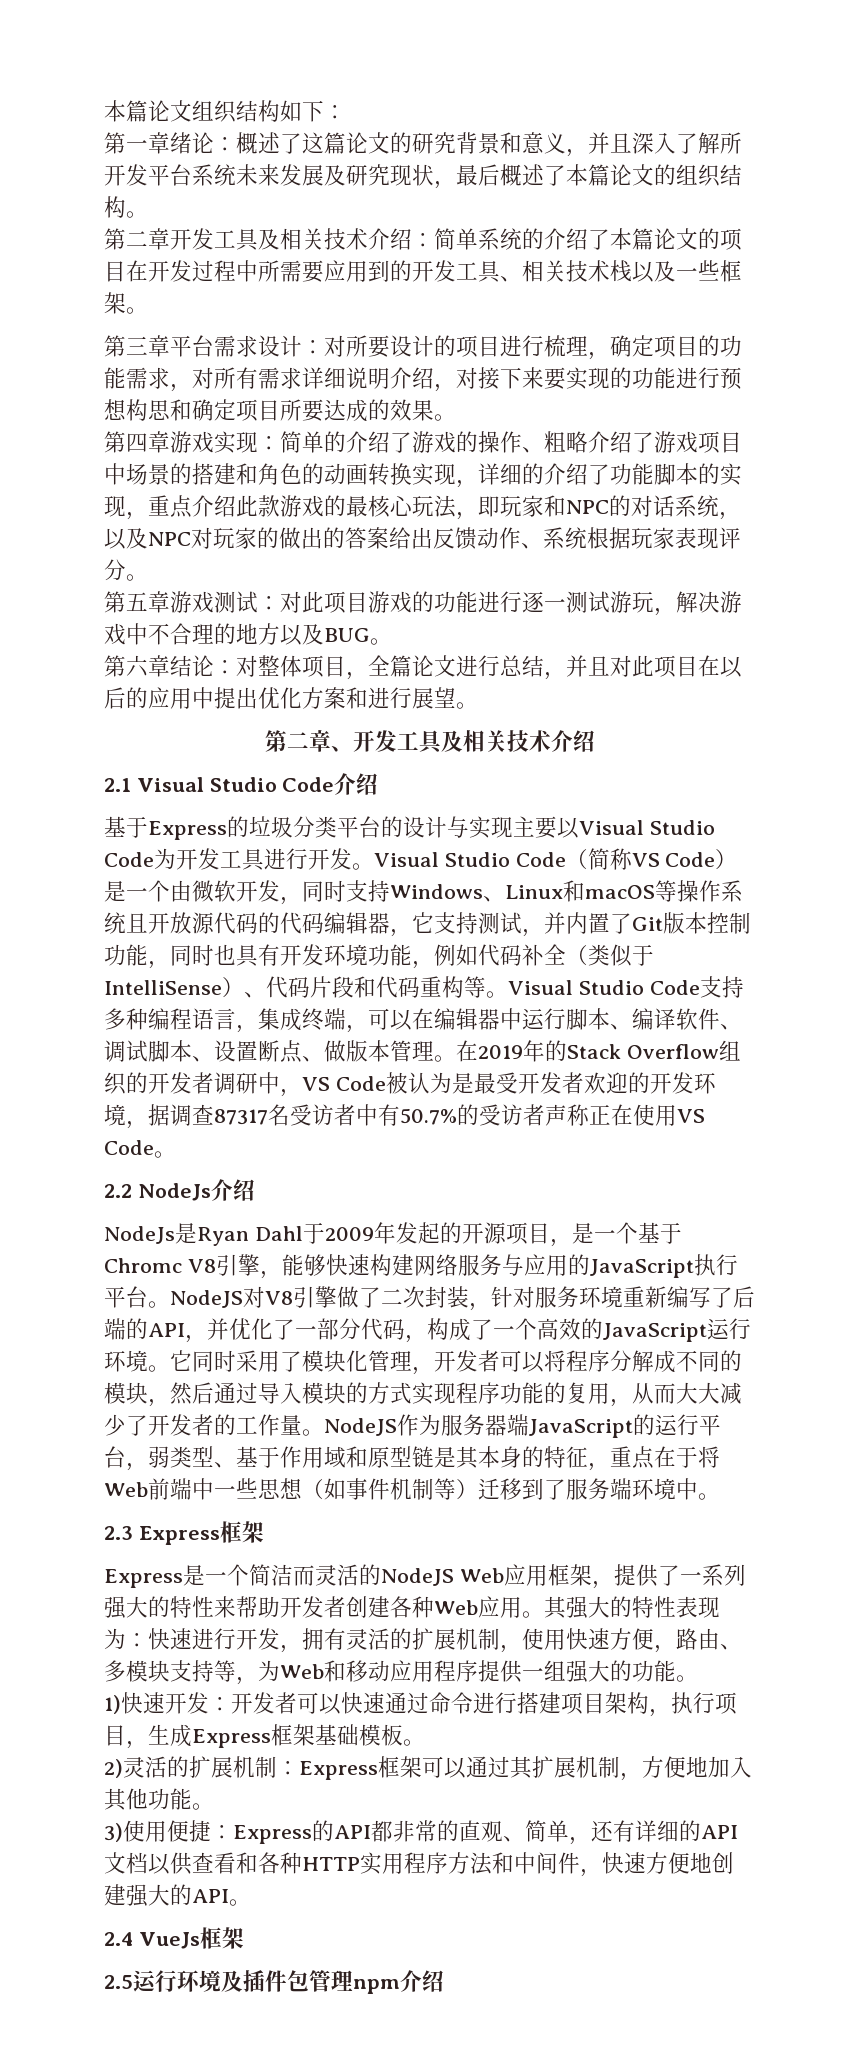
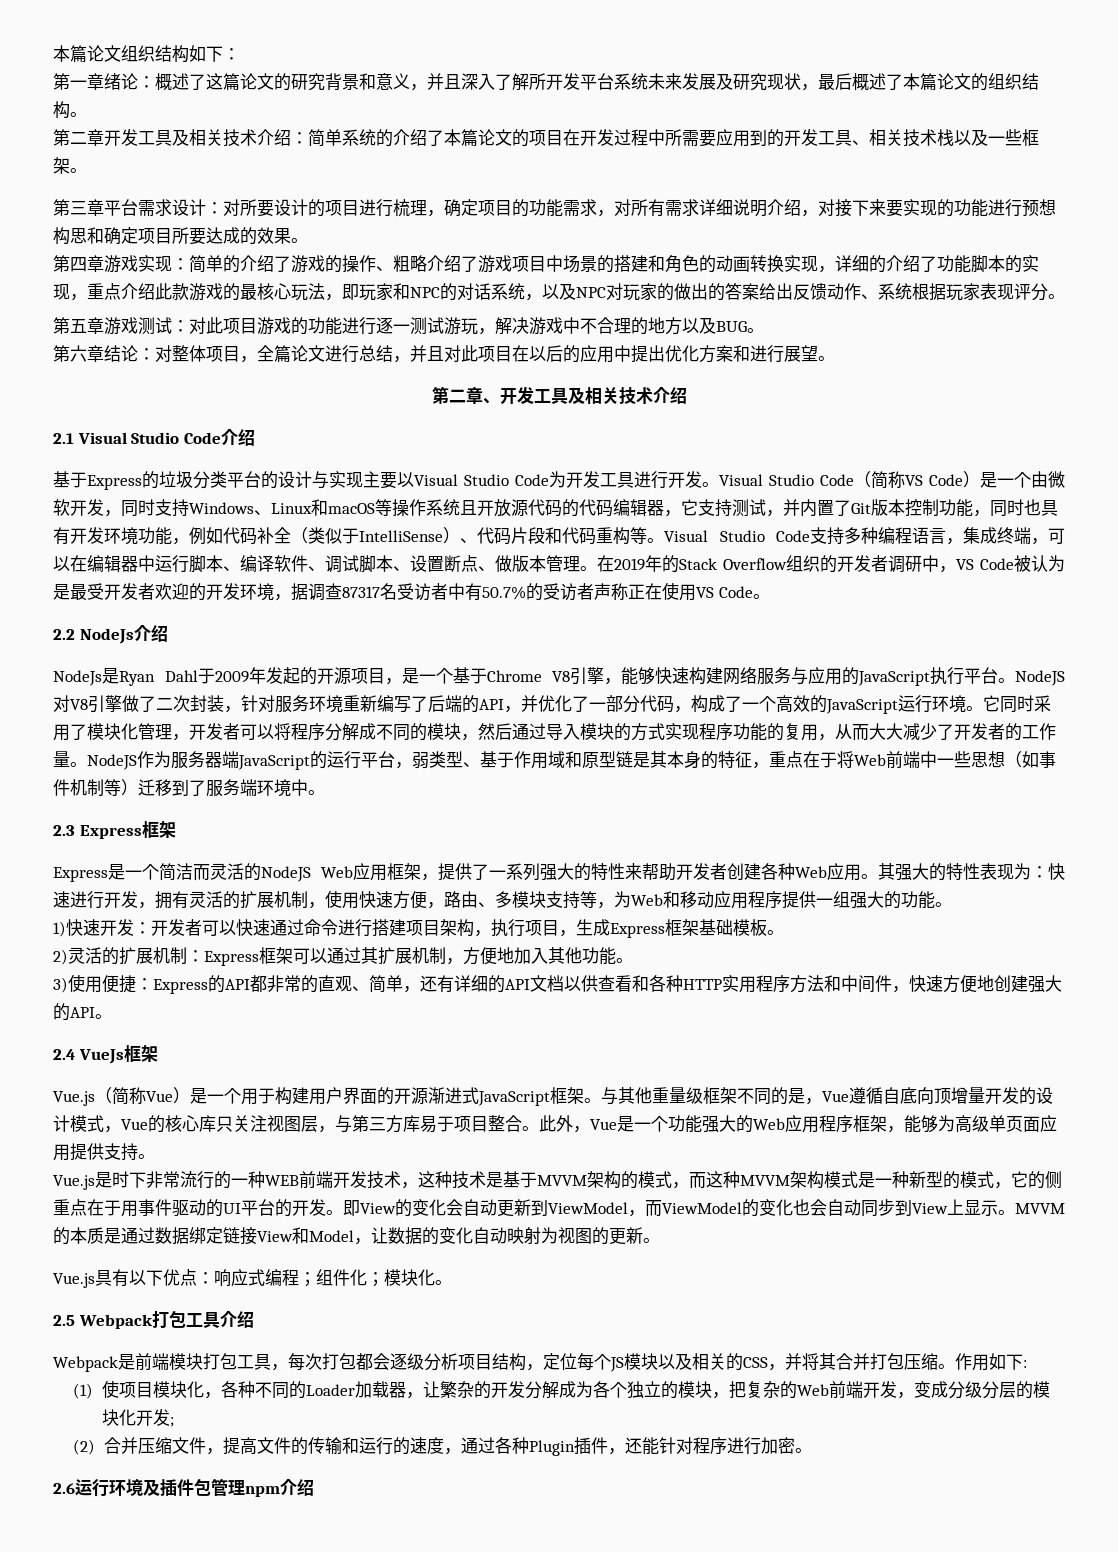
[104,1258,182,1273] Chromc -> [486,670,542,682] Chrome
[104,1975,133,1989] 2.5 -> [53,1087,1053,1106] [53,1115,1057,1133] [53,1143,155,1161] [53,1171,1062,1190] [53,1199,1065,1217] [53,1227,660,1245] [53,1269,452,1288] [53,1310,254,1329] [53,1353,1027,1372] [73,1380,1050,1399] [101,1409,174,1427] [73,1437,812,1456] [53,1483,75,1494] Vue.js（简称Vue）是一个用于构建用户界面的开源渐进式JavaScript框架。与其他重量级框架不同的是，Vue遵循自底向顶增量开发的设计模式，Vue的核心库只关注视图层，与第三方库易于项目整合。此外，Vue是一个功能强大的Web应用程序框架，能够为高级单页面应用提供支持。 // Vue.js是时下非常流行的一种WEB前端开发技术，这种技术是基于MVVM架构的模式，而这种MVVM架构模式是一种新型的模式，它的侧重点在于用事件驱动的UI平台的开发。即View的变化会自动更新到ViewModel，而ViewModel的变化也会自动同步到View上显示。MVVM的本质是通过数据绑定链接View和Model，让数据的变化自动映射为视图的更新。 // Vue.js具有以下优点：响应式编程；组件化；模块化。 // 2.5 Webpack打包工具介绍 // Webpack是前端模块打包工具，每次打包都会逐级分析项目结构，定位每个JS模块以及相关的CSS，并将其合并打包压缩。作用如下: // (1)使项目模块化，各种不同的Loader加载器，让繁杂的开发分解成为各个独立的模块，把复杂的Web前端开发，变成分级分层的模块化开发; // (2)合并压缩文件，提高文件的传输和运行的速度，通过各种Plugin插件，还能针对程序进行加密。 // 2.6

